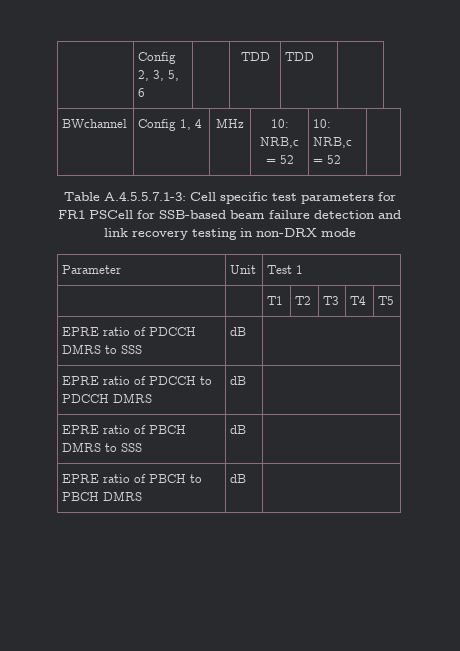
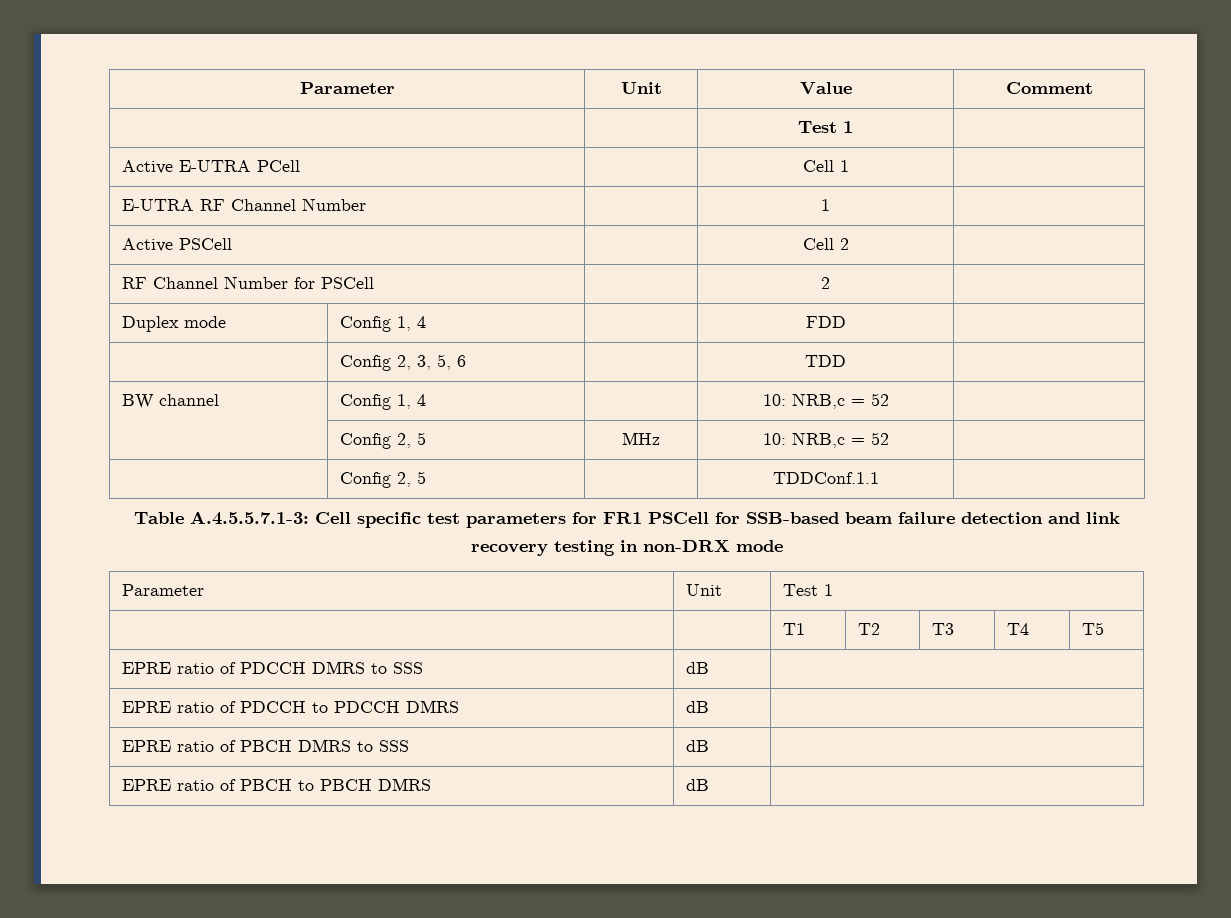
(138, 58) none -> [299,82,395,94] [620,82,662,94] [799,82,852,94] [1005,82,1093,94] [798,121,853,133] [121,160,300,174] [802,160,849,172] [121,198,366,211] [821,199,830,211] [121,238,232,252] [802,238,849,250] [121,276,374,289] [821,277,830,289] [121,316,226,332] [339,316,426,332] [805,316,846,328] Parameter | Unit | Value | Comment // | | Test 1 | // Active E-UTRA PCell | | Cell 1 | // E-UTRA RF Channel Number | | 1 | // Active PSCell | | Cell 2 | // RF Channel Number for PSCell | | 2 | // Duplex mode | Config 1, 4 | | FDD | //
[285,52,315,61] [62,119,128,128] [138,119,203,131] TDD | // BWchannel | Config 1, 4 | -> [121,394,219,409] [339,394,426,410] [762,393,889,409] [339,432,426,449] // BW channel | Config 1, 4 | | 10: NRB,c = 52 | // | Config 2, 5 |
[313,119,332,128] [313,137,353,148] [313,155,342,164] 10: NRB,c = 52 -> [339,471,426,488] [772,472,879,484] // | Config 2, 5 | | TDDConf.1.1

